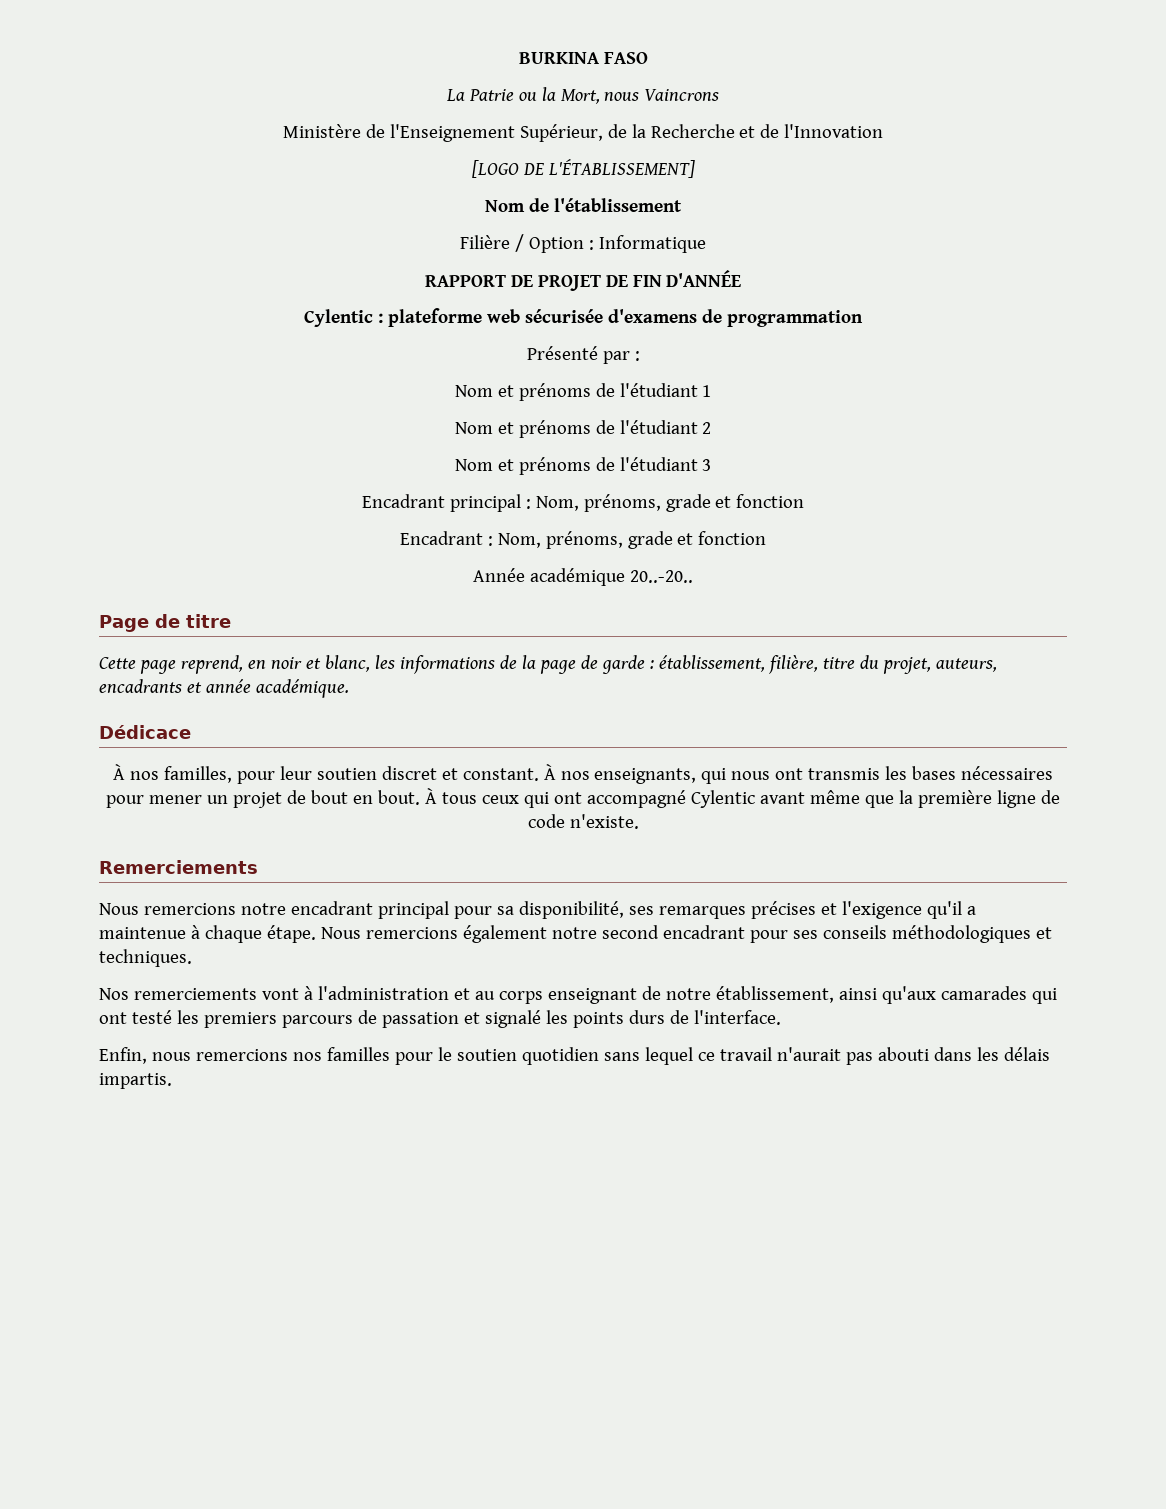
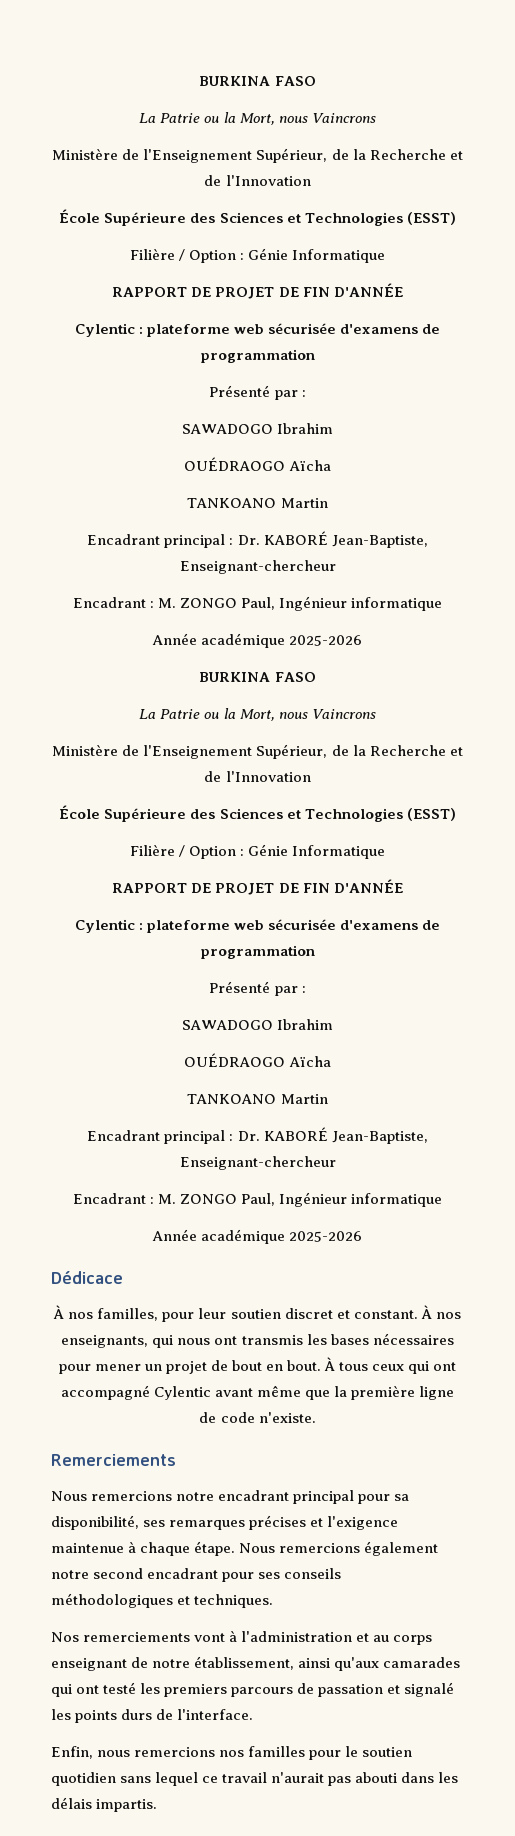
[471,159,695,178] [485,198,682,212] [460,234,594,253] [LOGO DE L'ÉTABLISSEMENT] // Nom de l'établissement // Filière / Option : -> [59,209,456,226] [129,248,289,263] École Supérieure des Sciences et Technologies (ESST) // Filière / Option : Génie
[454,383,712,401] [454,420,712,438] [454,457,712,475] [361,494,805,512] [399,531,767,549] [473,568,693,586] [99,614,231,632] [99,655,997,674] [99,679,349,698] Nom et prénoms de l'étudiant 1 // Nom et prénoms de l'étudiant 2 // Nom et prénoms de l'étudiant 3 // Encadrant principal : Nom, prénoms, grade et fonction // Encadrant : Nom, prénoms, grade et fonction // Année académique 20..-20.. // Page de titre // Cette page reprend, en noir et blanc, les informations de la page de garde : établissement, filière, titre du projet, auteurs, encadrants et année académique. -> [181,423,334,434] [184,457,331,471] [187,498,328,508] [87,531,428,548] [179,560,336,574] [72,596,443,611] [151,633,363,648] [199,672,316,682] [139,708,376,721] [52,744,463,759] [204,771,311,782] [59,805,456,822] [129,844,386,859] [112,879,403,895] [74,919,441,933] [200,945,315,959] [209,981,306,996] [181,1019,334,1030] [184,1053,331,1067] [187,1094,328,1104] [87,1127,428,1144] [179,1156,336,1170] [72,1192,443,1207] [151,1229,363,1244] SAWADOGO Ibrahim // OUÉDRAOGO Aïcha // TANKOANO Martin // Encadrant principal : Dr. KABORÉ Jean-Baptiste, Enseignant-chercheur // Encadrant : M. ZONGO Paul, Ingénieur informatique // Année académique 2025-2026 // BURKINA FASO // La Patrie ou la Mort, nous Vaincrons // Ministère de l'Enseignement Supérieur, de la Recherche et de l'Innovation // École Supérieure des Sciences et Technologies (ESST) // Filière / Option : Génie Informatique // RAPPORT DE PROJET DE FIN D'ANNÉE // Cylentic : plateforme web sécurisée d'examens de programmation // Présenté par : // SAWADOGO Ibrahim // OUÉDRAOGO Aïcha // TANKOANO Martin // Encadrant principal : Dr. KABORÉ Jean-Baptiste, Enseignant-chercheur // Encadrant : M. ZONGO Paul, Ingénieur informatique // Année académique 2025-2026
[926,901,976,919] qu'il a -> (399, 1523) none

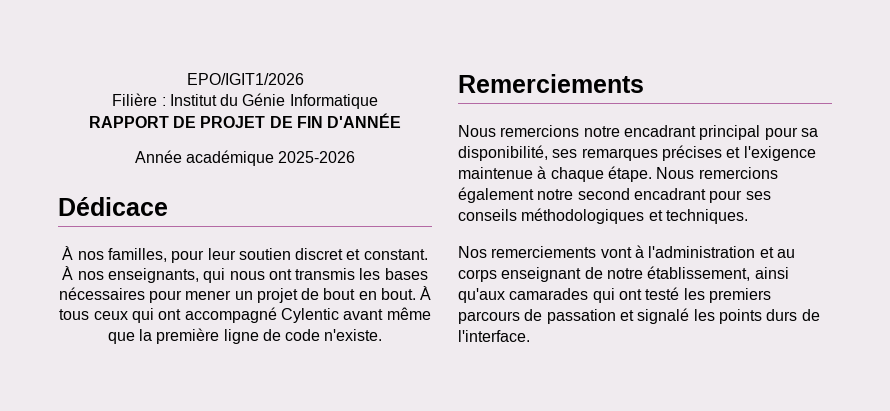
[199,76,316,86] [139,112,376,125] [52,148,463,163] [204,175,311,186] [59,209,456,226] [129,248,386,263] [112,283,403,299] [74,323,441,337] [200,349,315,363] [209,385,306,400] [181,423,334,434] [184,457,331,471] [187,498,328,508] [87,531,428,548] [179,560,336,574] [72,596,443,611] [151,633,363,648] [199,672,316,682] [139,708,376,721] [52,744,463,759] [204,771,311,782] [59,805,456,822] [129,844,386,859] [112,879,403,895] [74,919,441,933] [200,945,315,959] [209,981,306,996] [181,1019,334,1030] [184,1053,331,1067] [187,1094,328,1104] [87,1127,428,1144] [179,1156,336,1170] [72,1192,443,1207] BURKINA FASO // La Patrie ou la Mort, nous Vaincrons // Ministère de l'Enseignement Supérieur, de la Recherche et de l'Innovation // École Supérieure des Sciences et Technologies (ESST) // Filière / Option : Génie Informatique // RAPPORT DE PROJET DE FIN D'ANNÉE // Cylentic : plateforme web sécurisée d'examens de programmation // Présenté par : // SAWADOGO Ibrahim // OUÉDRAOGO Aïcha // TANKOANO Martin // Encadrant principal : Dr. KABORÉ Jean-Baptiste, Enseignant-chercheur // Encadrant : M. ZONGO Paul, Ingénieur informatique // Année académique 2025-2026 // BURKINA FASO // La Patrie ou la Mort, nous Vaincrons // Ministère de l'Enseignement Supérieur, de la Recherche et de l'Innovation // École Supérieure des Sciences et Technologies (ESST) // Filière / Option : Génie Informatique // RAPPORT DE PROJET DE FIN D'ANNÉE // Cylentic : plateforme web sécurisée d'examens de programmation // Présenté par : // SAWADOGO Ibrahim // OUÉDRAOGO Aïcha // TANKOANO Martin // Encadrant principal : Dr. KABORÉ Jean-Baptiste, Enseignant-chercheur // Encadrant : M. ZONGO Paul, Ingénieur informatique -> [186,73,304,85] [112,93,378,109] [88,113,402,128] EPO/IGIT1/2026 // Filière : Institut du Génie Informatique // RAPPORT DE PROJET DE FIN D'ANNÉE
[51,1746,413,1760] [51,1772,459,1786] [51,1797,158,1812] // Enfin, nous remercions nos familles pour le soutien quotidien sans lequel ce travail n'aurait pas abouti dans les délais impartis. -> (530, 336) none

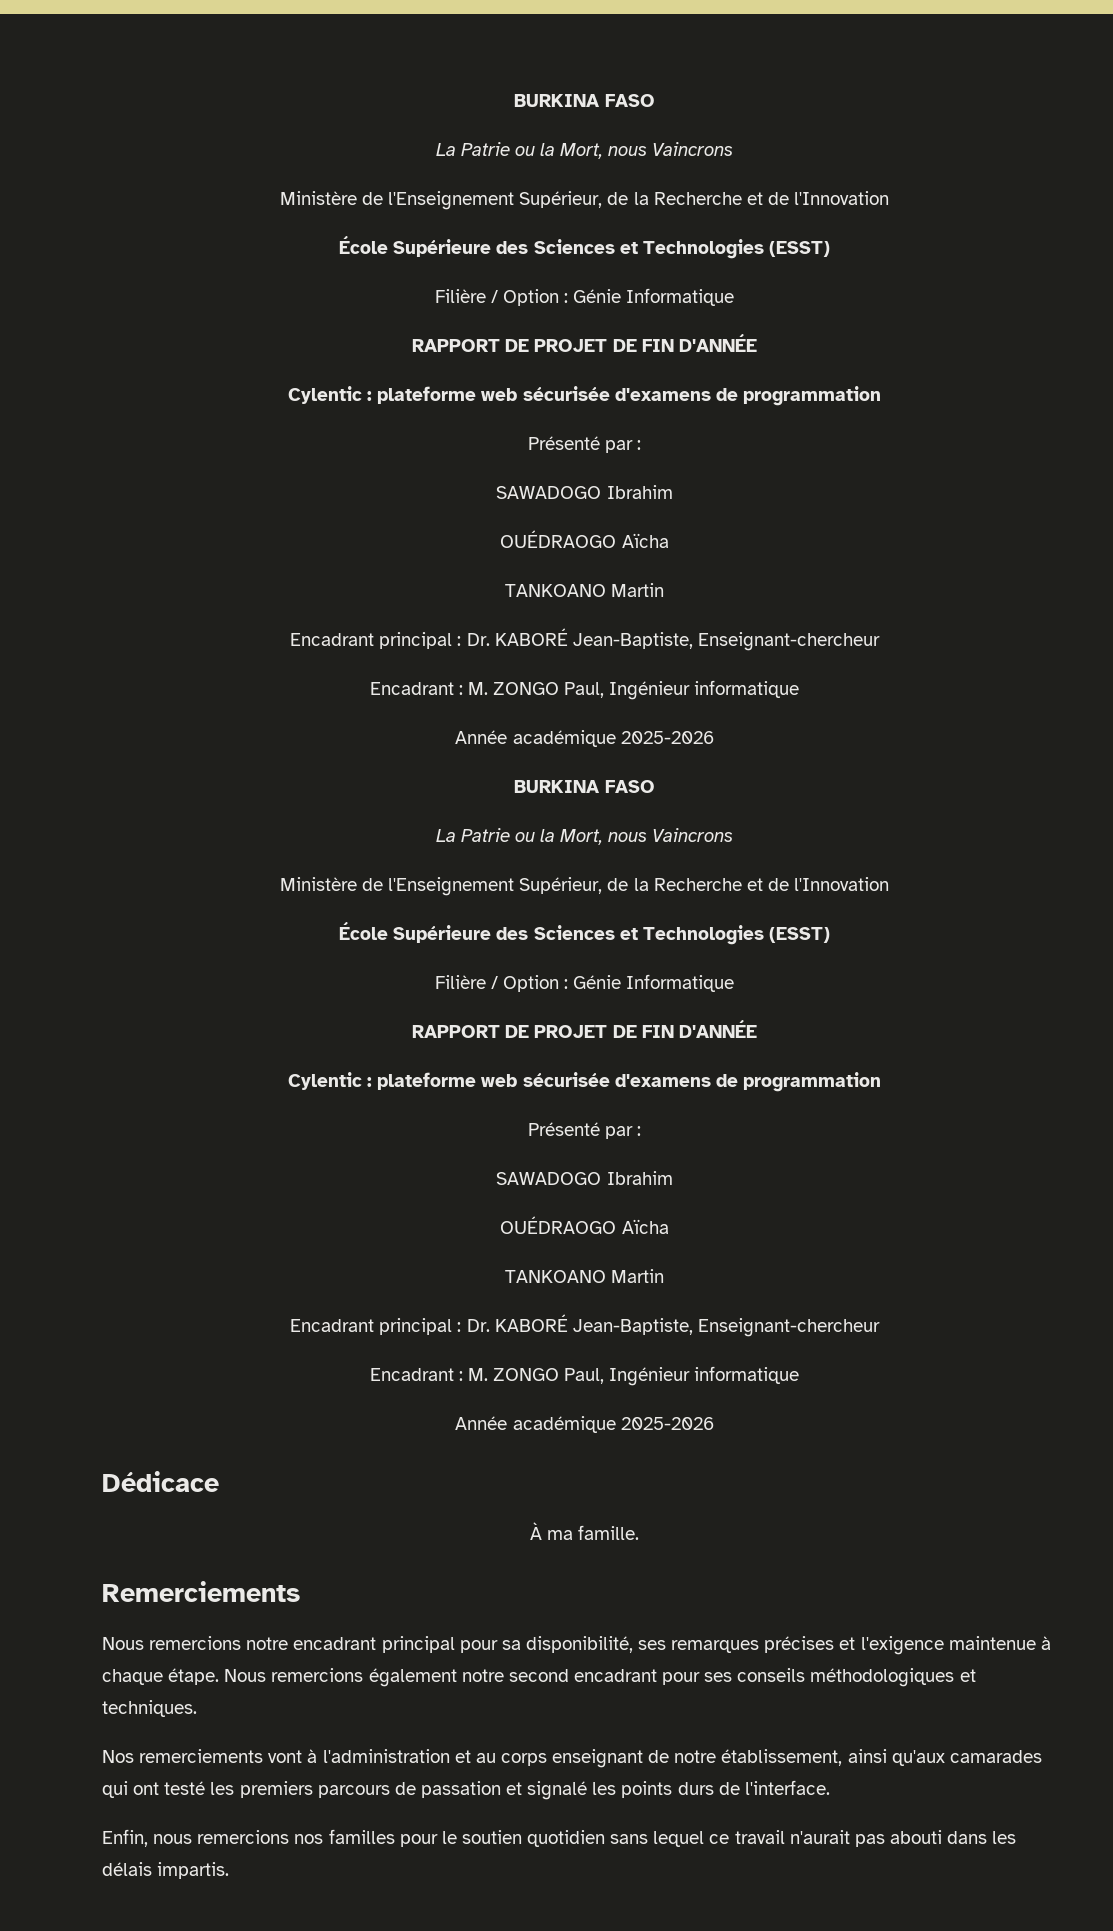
[186,73,304,85] [112,93,378,109] [88,113,402,128] EPO/IGIT1/2026 // Filière : Institut du Génie Informatique // RAPPORT DE PROJET DE FIN D'ANNÉE -> [514,94,655,107] [435,142,734,159] [279,191,890,210] [339,236,830,259] [434,288,735,306] [412,334,757,352] [288,386,881,406] [527,436,642,453] [496,485,673,499] [500,530,669,548] [504,583,665,597] [290,628,880,651] [369,680,800,700] [455,730,714,747] [514,780,655,793] [435,828,734,845] [279,877,890,896] [339,922,830,945] [434,974,735,992] [412,1020,757,1038] [288,1072,881,1092] [527,1122,642,1139] [496,1171,673,1185] [500,1216,669,1234] [504,1269,665,1283] [290,1314,880,1337] [369,1366,800,1386] BURKINA FASO // La Patrie ou la Mort, nous Vaincrons // Ministère de l'Enseignement Supérieur, de la Recherche et de l'Innovation // École Supérieure des Sciences et Technologies (ESST) // Filière / Option : Génie Informatique // RAPPORT DE PROJET DE FIN D'ANNÉE // Cylentic : plateforme web sécurisée d'examens de programmation // Présenté par : // SAWADOGO Ibrahim // OUÉDRAOGO Aïcha // TANKOANO Martin // Encadrant principal : Dr. KABORÉ Jean-Baptiste, Enseignant-chercheur // Encadrant : M. ZONGO Paul, Ingénieur informatique // Année académique 2025-2026 // BURKINA FASO // La Patrie ou la Mort, nous Vaincrons // Ministère de l'Enseignement Supérieur, de la Recherche et de l'Innovation // École Supérieure des Sciences et Technologies (ESST) // Filière / Option : Génie Informatique // RAPPORT DE PROJET DE FIN D'ANNÉE // Cylentic : plateforme web sécurisée d'examens de programmation // Présenté par : // SAWADOGO Ibrahim // OUÉDRAOGO Aïcha // TANKOANO Martin // Encadrant principal : Dr. KABORÉ Jean-Baptiste, Enseignant-chercheur // Encadrant : M. ZONGO Paul, Ingénieur informatique
[77,248,428,263] [62,266,428,283] [58,286,432,303] [59,307,431,323] [107,328,383,344] nos familles, pour leur soutien discret et constant. À nos enseignants, qui nous ont transmis les bases nécessaires pour mener un projet de bout en bout. À tous ceux qui ont accompagné Cylentic avant même que la première ligne de code n'existe. -> [547,1525,640,1540] ma famille.
(530, 336) none -> [102,1829,1017,1847] [102,1862,230,1879] // Enfin, nous remercions nos familles pour le soutien quotidien sans lequel ce travail n'aurait pas abouti dans les délais impartis.

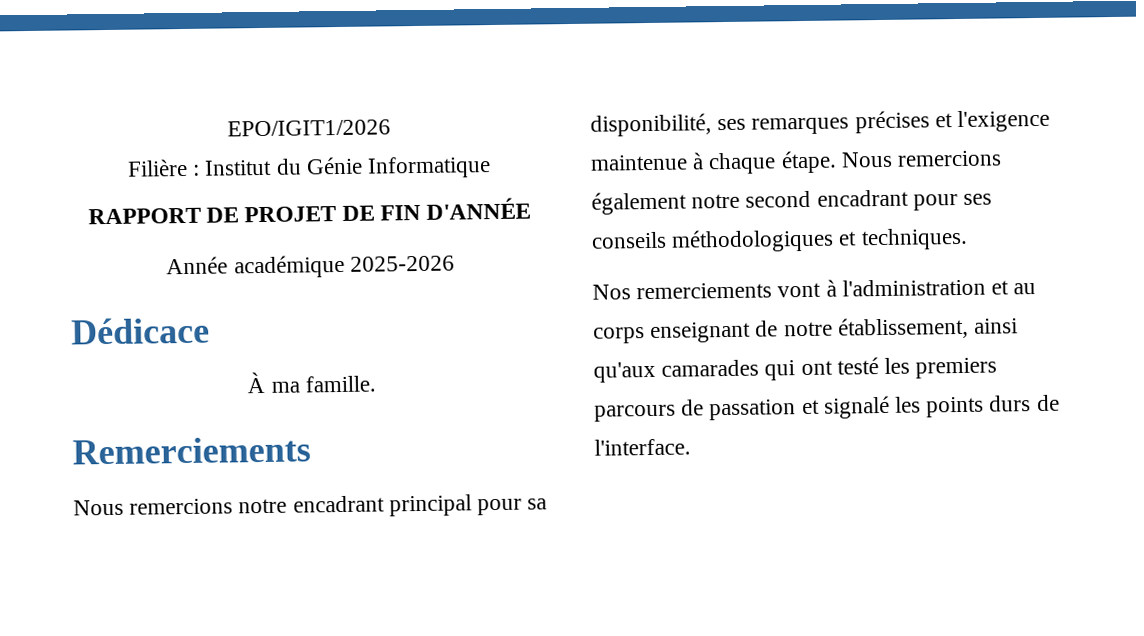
[514,94,655,107] [435,142,734,159] [279,191,890,210] [339,236,830,259] [434,288,735,306] [412,334,757,352] [288,386,881,406] [527,436,642,453] [496,485,673,499] [500,530,669,548] [504,583,665,597] [290,628,880,651] [369,680,800,700] [455,730,714,747] [514,780,655,793] [435,828,734,845] [279,877,890,896] [339,922,830,945] [434,974,735,992] [412,1020,757,1038] [288,1072,881,1092] [527,1122,642,1139] [496,1171,673,1185] [500,1216,669,1234] [504,1269,665,1283] [290,1314,880,1337] [369,1366,800,1386] BURKINA FASO // La Patrie ou la Mort, nous Vaincrons // Ministère de l'Enseignement Supérieur, de la Recherche et de l'Innovation // École Supérieure des Sciences et Technologies (ESST) // Filière / Option : Génie Informatique // RAPPORT DE PROJET DE FIN D'ANNÉE // Cylentic : plateforme web sécurisée d'examens de programmation // Présenté par : // SAWADOGO Ibrahim // OUÉDRAOGO Aïcha // TANKOANO Martin // Encadrant principal : Dr. KABORÉ Jean-Baptiste, Enseignant-chercheur // Encadrant : M. ZONGO Paul, Ingénieur informatique // Année académique 2025-2026 // BURKINA FASO // La Patrie ou la Mort, nous Vaincrons // Ministère de l'Enseignement Supérieur, de la Recherche et de l'Innovation // École Supérieure des Sciences et Technologies (ESST) // Filière / Option : Génie Informatique // RAPPORT DE PROJET DE FIN D'ANNÉE // Cylentic : plateforme web sécurisée d'examens de programmation // Présenté par : // SAWADOGO Ibrahim // OUÉDRAOGO Aïcha // TANKOANO Martin // Encadrant principal : Dr. KABORÉ Jean-Baptiste, Enseignant-chercheur // Encadrant : M. ZONGO Paul, Ingénieur informatique -> [226,119,391,137] [126,156,492,179] [87,197,532,225] EPO/IGIT1/2026 // Filière : Institut du Génie Informatique // RAPPORT DE PROJET DE FIN D'ANNÉE
[102,1829,1017,1847] [102,1862,230,1879] // Enfin, nous remercions nos familles pour le soutien quotidien sans lequel ce travail n'aurait pas abouti dans les délais impartis. -> (691, 447) none

